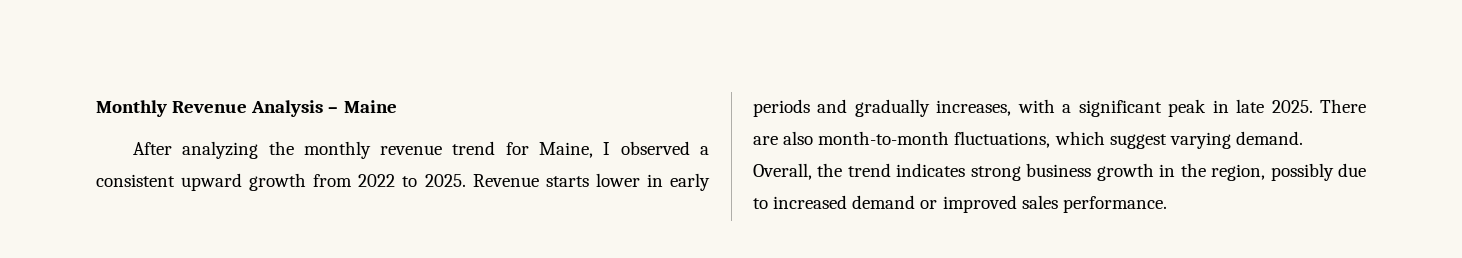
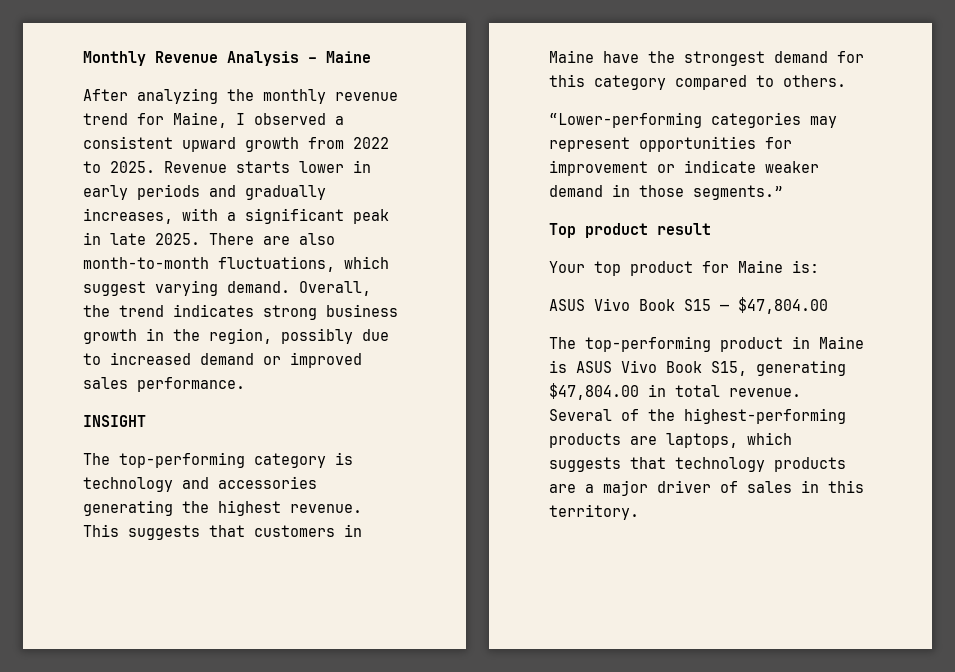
(1167, 204) none -> [83,415,146,427] [83,452,353,468] [83,476,317,492] [83,500,362,516] [83,524,362,540] [549,50,864,66] [549,74,846,90] [549,112,837,128] [549,136,792,152] [549,160,819,176] [549,184,783,200] [549,223,711,238] [549,260,819,276] [549,297,828,314] [549,336,864,352] [549,360,846,376] [549,383,801,400] [549,408,846,424] [549,432,792,448] [549,457,846,472] [549,480,864,496] [549,504,639,520] // INSIGHT // The top-performing category is technology and accessories generating the highest revenue. This suggests that customers in Maine have the strongest demand for this category compared to others. // “Lower-performing categories may represent opportunities for improvement or indicate weaker demand in those segments.” // Top product result // Your top product for Maine is: // ASUS Vivo Book S15 — $47,804.00 // The top-performing product in Maine is ASUS Vivo Book S15, generating $47,804.00 in total revenue. Several of the highest-performing products are laptops, which suggests that technology products are a major driver of sales in this territory.

